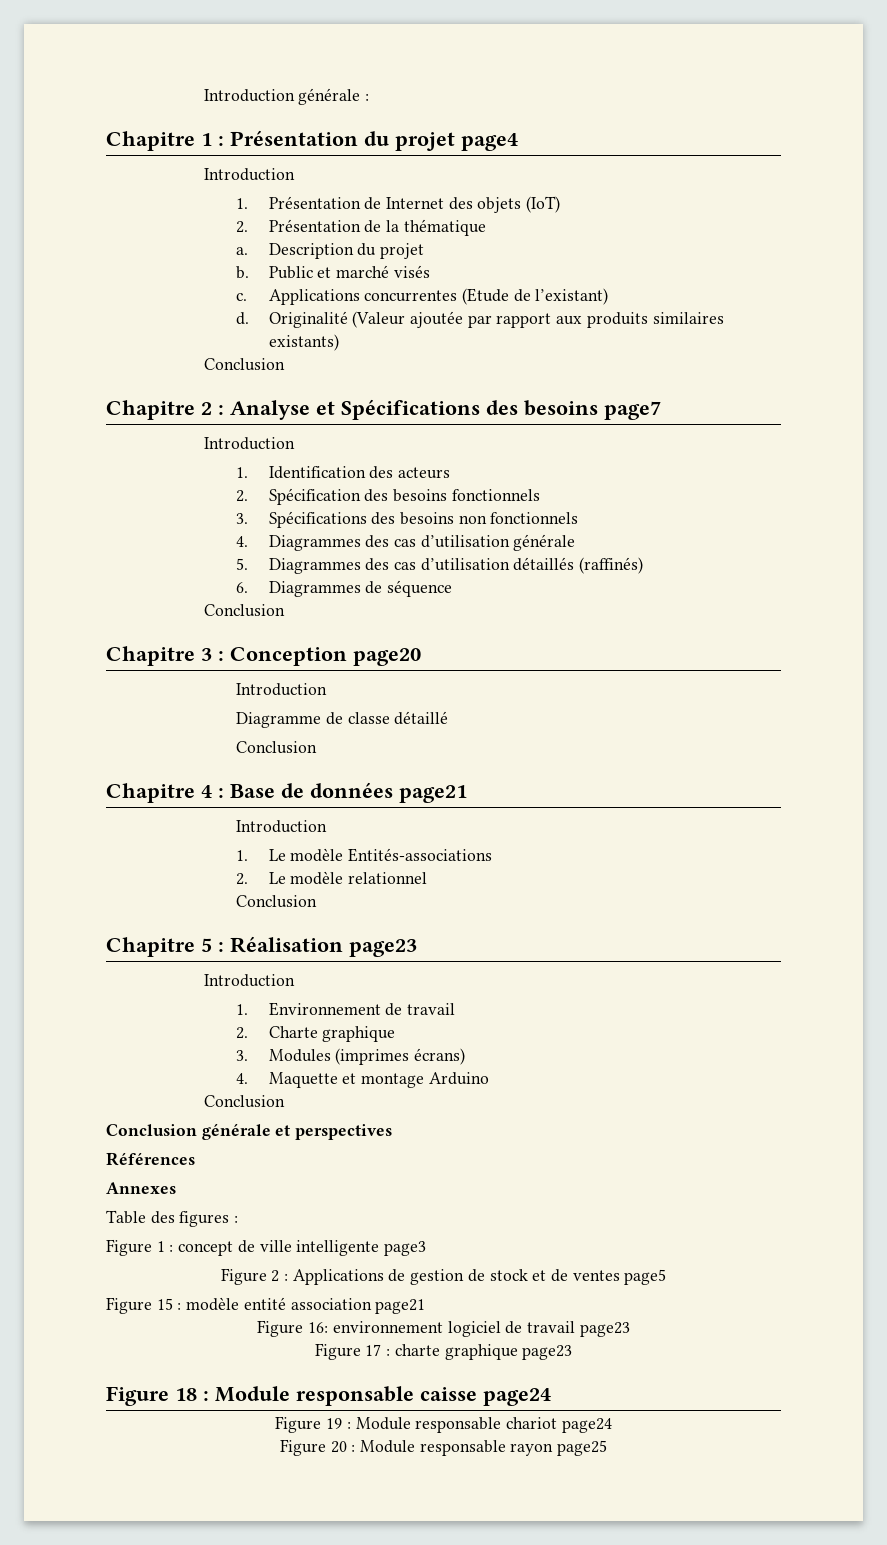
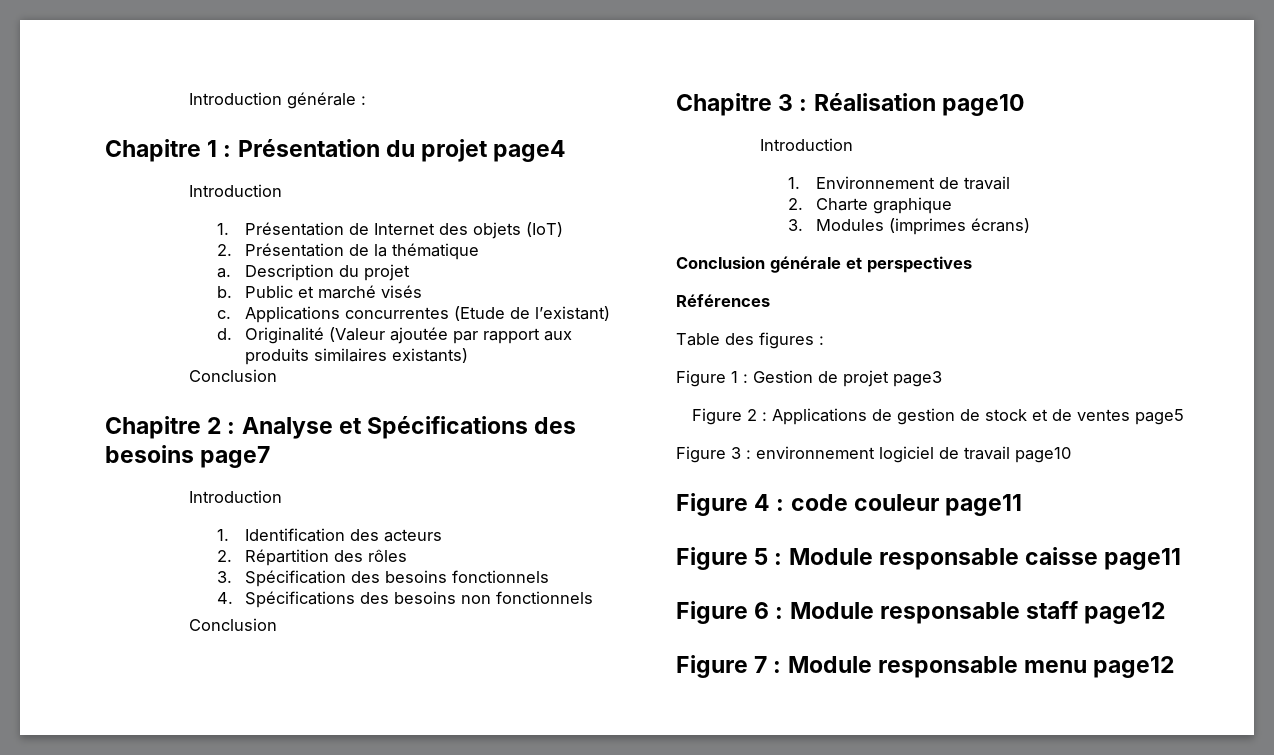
(249, 496) none -> [244,549,407,566] [216,571,232,583] Répartition des rôles // 3.
[236,513,249,524] 3. -> [216,592,233,604] 4.
[236,534,576,551] [236,557,644,574] [236,580,453,597] [203,604,285,617] [106,646,421,666] [236,683,328,696] [236,711,449,728] [236,741,318,754] [106,782,467,803] [236,820,328,833] [236,848,493,862] [236,871,428,885] [236,895,318,908] [106,937,212,957] // 4. Diagrammes des cas d’utilisation générale // 5. Diagrammes des cas d’utilisation détaillés (raffinés) // 6. Diagrammes de séquence // Conclusion // Chapitre 3 : Conception page20 // Introduction // Diagramme de classe détaillé // Conclusion // Chapitre 4 : Base de données page21 // Introduction // 1. Le modèle Entités-associations // 2. Le modèle relationnel // Conclusion // Chapitre 5 -> [188,618,277,631] [676,93,794,116] // Conclusion // Chapitre 3
[349,939,417,957] page23 -> [941,94,1025,116] page10
[236,1072,489,1088] [203,1095,285,1108] // 4. Maquette et montage Arduino // Conclusion -> (1030, 225) none
[106,1182,176,1194] // Annexes -> (770, 300) none
[178,1240,380,1256] concept de ville intelligente -> [753,370,889,387] Gestion de projet
[156,1297,426,1314] [257,1320,329,1337] 15 : modèle entité association page21 // Figure 16: -> [731,447,751,459] 3 :
[579,1322,630,1337] [314,1343,573,1360] [106,1386,197,1406] page23 // Figure 17 : charte graphique page23 // Figure 18 -> [1015,447,1071,463] [676,493,1023,516] [676,547,769,570] page10 // Figure 4 : code couleur page11 // Figure 5
[483,1388,551,1406] [275,1416,612,1433] [279,1439,608,1456] page24 // Figure 19 : Module responsable chariot page24 // Figure 20 : Module responsable rayon page25 -> [1104,548,1182,570] [676,601,1166,624] [676,655,1175,678] page11 // Figure 6 : Module responsable staff page12 // Figure 7 : Module responsable menu page12

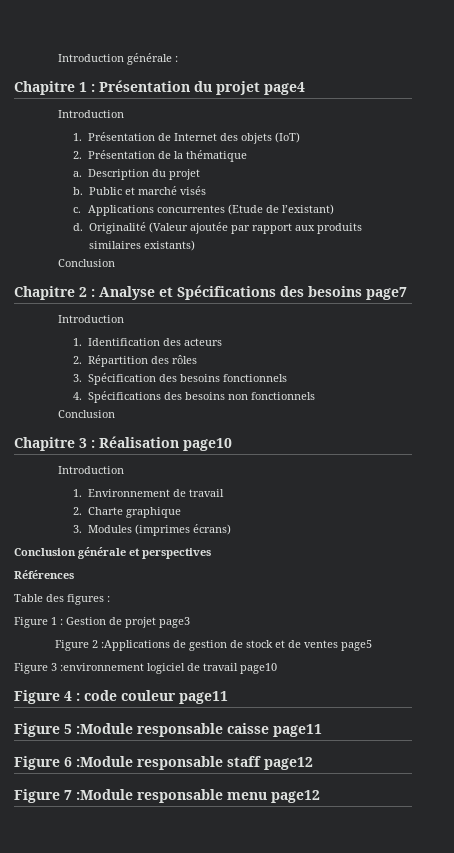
[762,408,867,425] : Applications -> [100,640,170,651] :Applications
[746,446,875,459] : environnement -> [60,663,144,671] :environnement
[774,548,873,565] : Module -> [76,723,133,734] :Module
[775,602,874,619] : Module -> [76,756,133,767] :Module
[773,656,872,673] : Module -> [76,789,133,800] :Module

